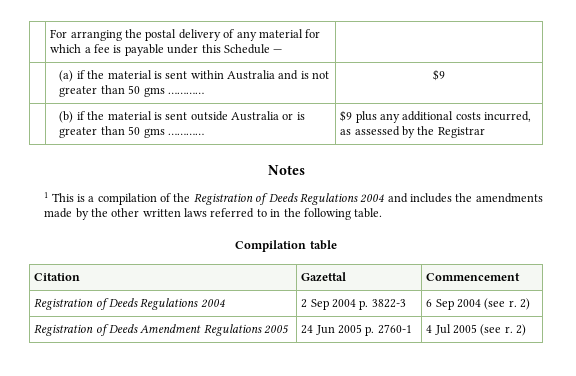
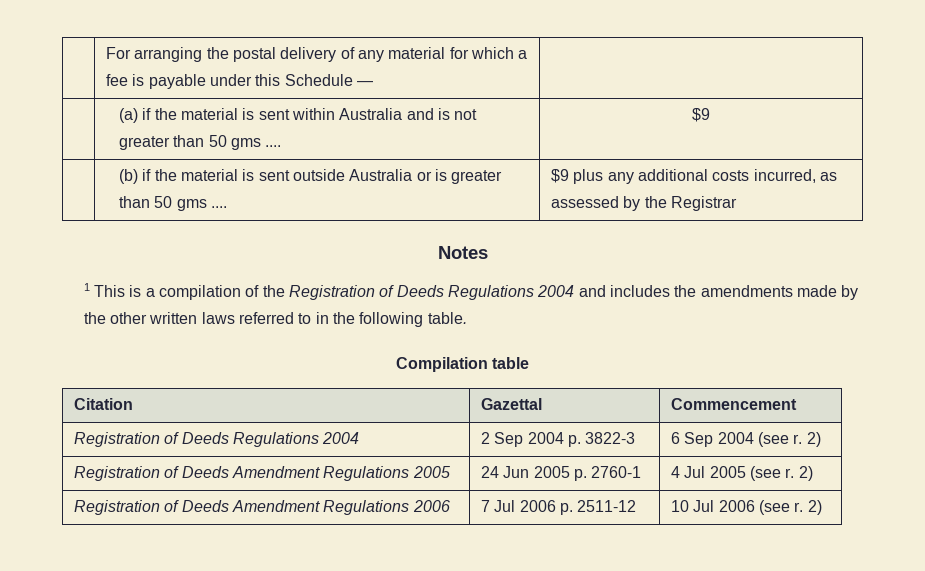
[167,92,204,94] ………… -> [265,145,282,147] ....
[167,133,204,135] ………… -> [211,206,228,208] ....
(527, 330) none -> [74,500,450,515] [481,500,637,515] [671,500,822,515] // Registration of Deeds Amendment Regulations 2006 | 7 Jul 2006 p. 2511-12 | 10 Jul 2006 (see r. 2)

